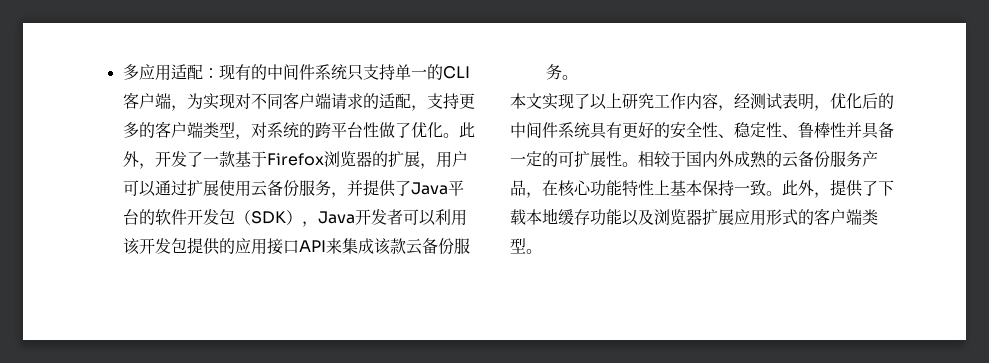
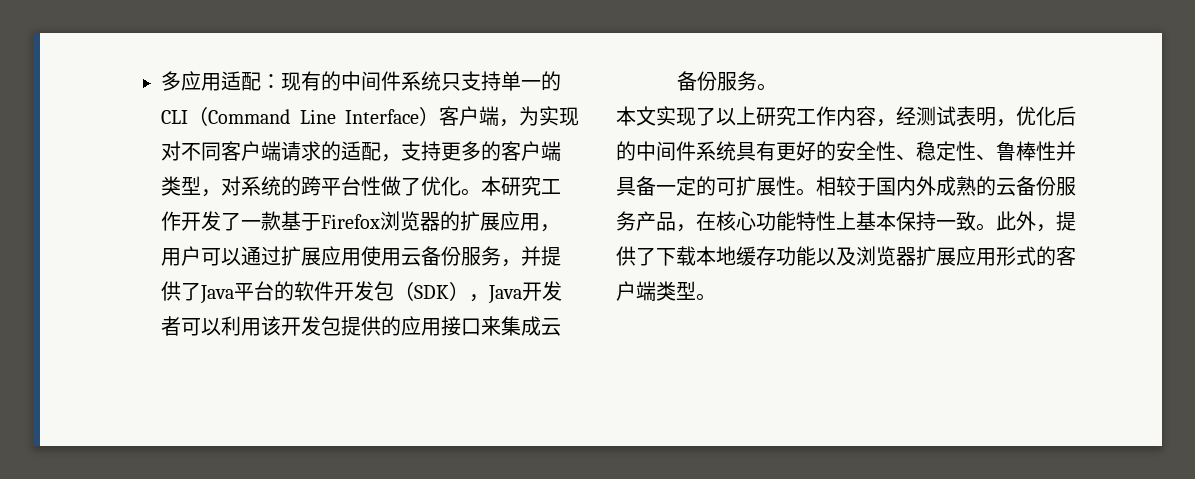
(470, 72) none -> [188,106,439,126] （Command Line Interface）
[458,122,475,138] [122,151,155,169] 此外， -> [481,176,562,196] [161,211,182,231] 本研究工作
(420, 159) none -> [500,211,541,231] 应用
(219, 188) none -> [321,246,362,266] 应用
[298,238,406,255] API来集成该款 -> [481,316,542,336] 来集成

